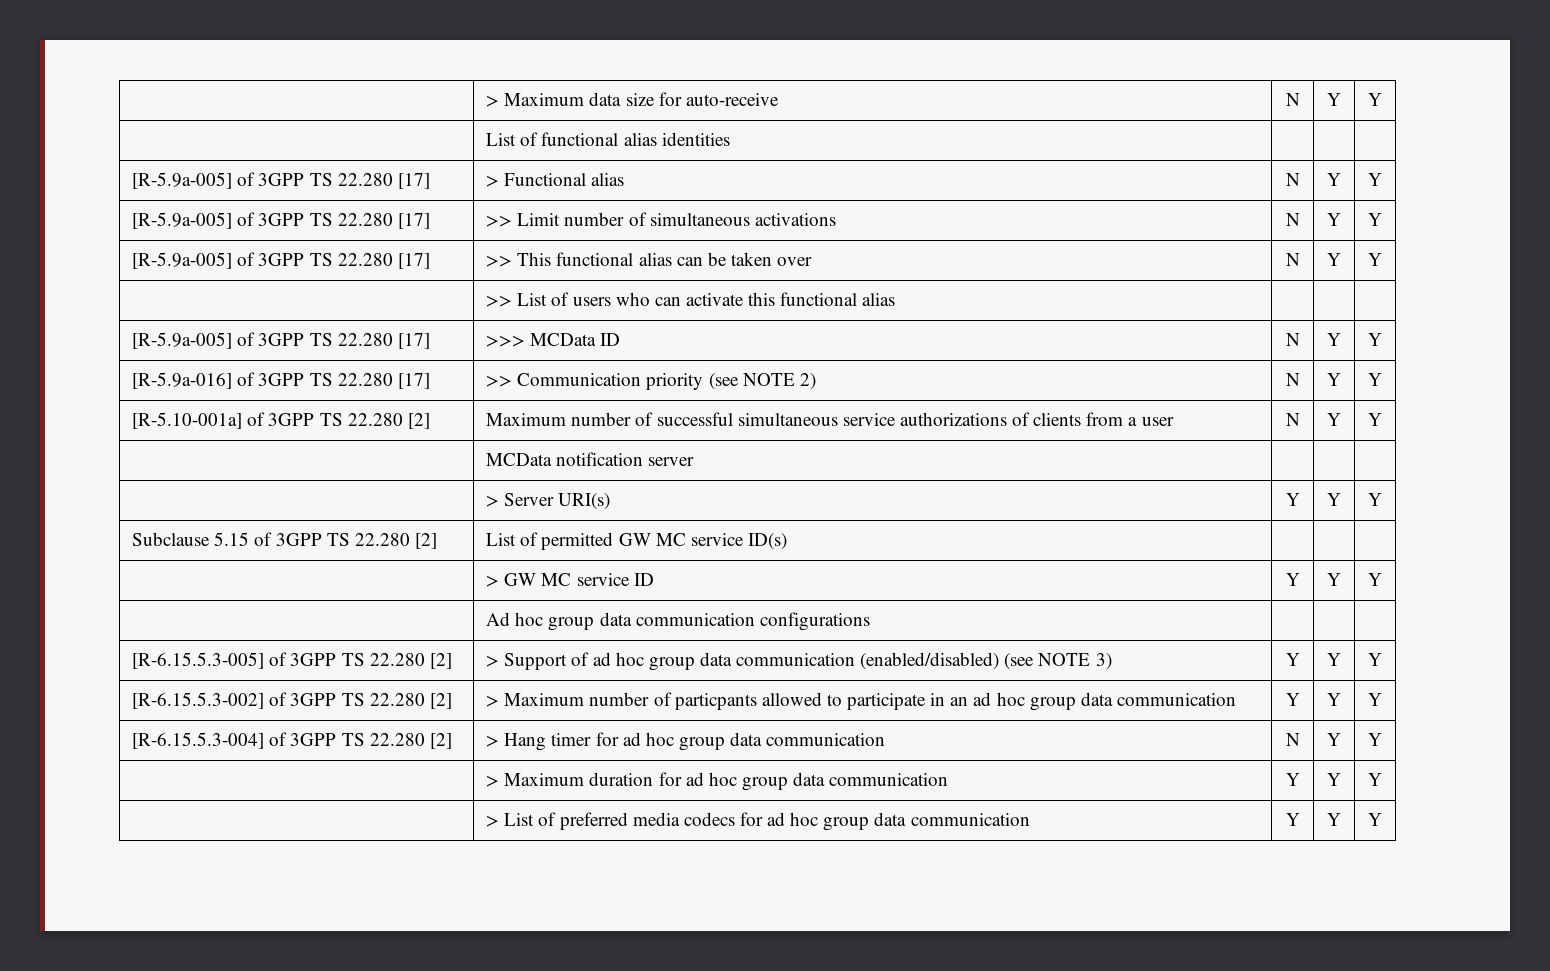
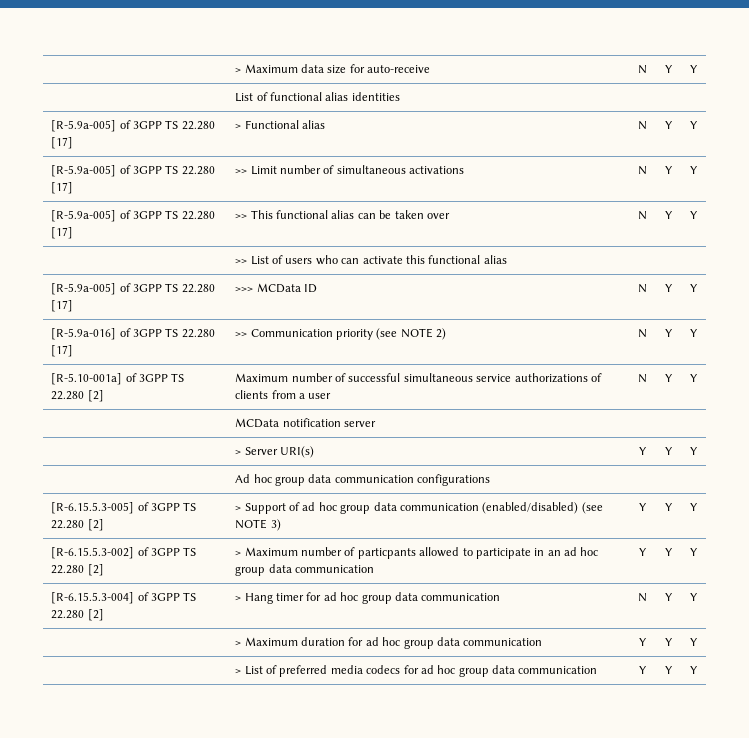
[132,532,437,549] [486,532,787,550] [486,573,654,587] [1285,573,1300,586] [1327,573,1341,586] [1368,573,1382,586] // Subclause 5.15 of 3GPP TS 22.280 [2] | List of permitted GW MC service ID(s) | | | // | > GW MC service ID | Y | Y | Y -> (698, 451) none

